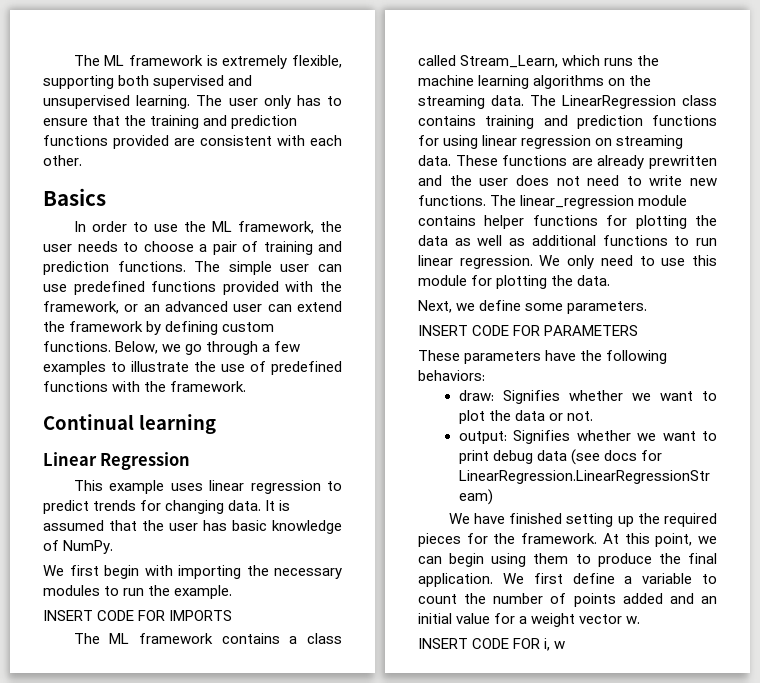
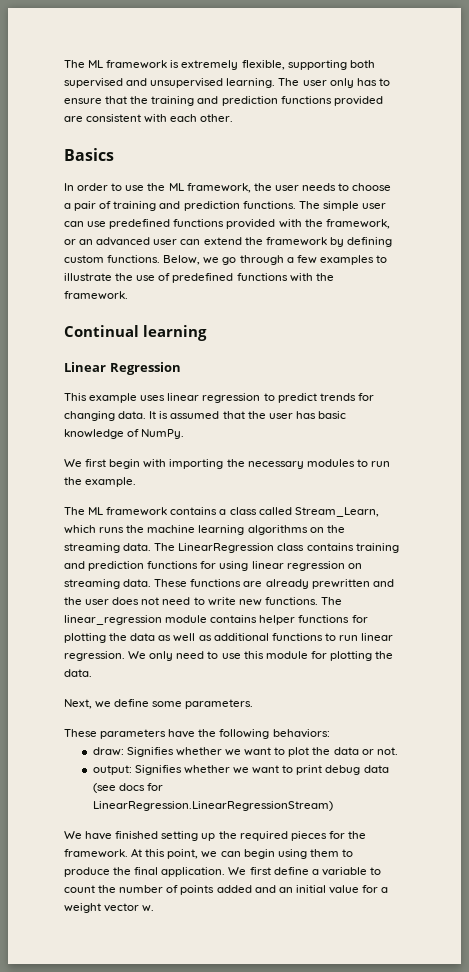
[43,610,233,621] // INSERT CODE FOR IMPORTS -> (137, 482) none
[418,325,639,336] // INSERT CODE FOR PARAMETERS -> (254, 704) none
[418,638,566,651] // INSERT CODE FOR i, w -> (155, 908) none

